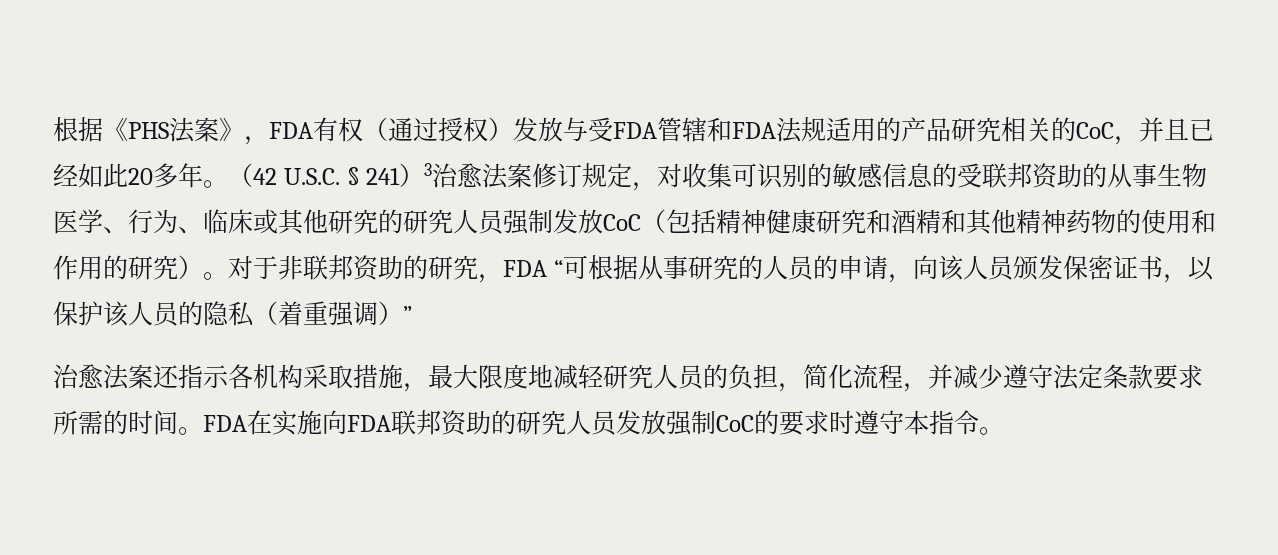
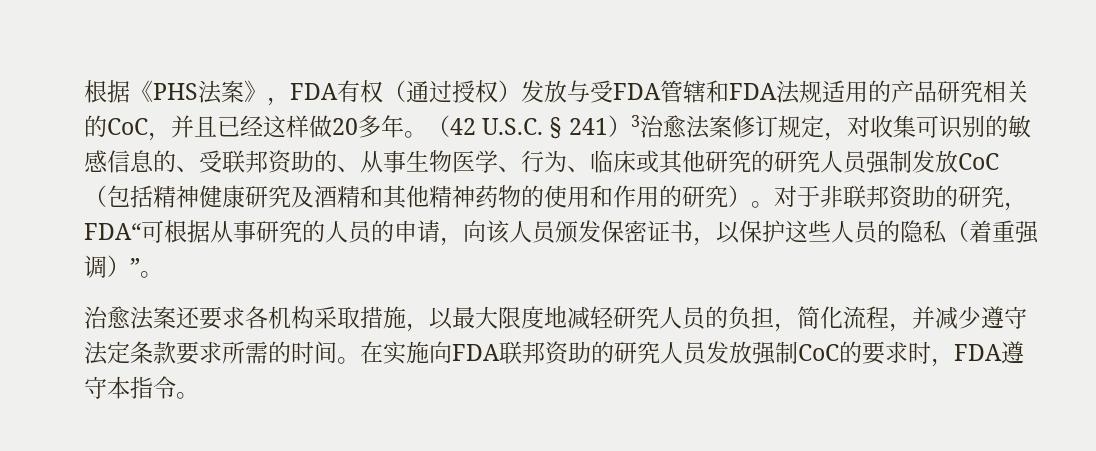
[78,163,128,188] 如此 -> [263,115,332,138] 这样做
(958, 175) none -> [176,166,199,172] 、
(1108, 175) none -> [337,166,360,172] 、
[866,209,891,234] 和 -> [291,186,314,208] 及
[503,259,563,277] FDA “ -> [84,223,141,240] FDA“
[103,301,129,327] 该 -> [785,220,831,243] 这些
(412, 314) none -> [140,271,163,278] 。
[178,364,229,389] 指示 -> [199,306,245,330] 要求
(428, 387) none -> [429,307,453,330] 以
[203,415,247,432] FDA -> (360, 360) none
(854, 422) none -> [931,344,1002,367] ，FDA

